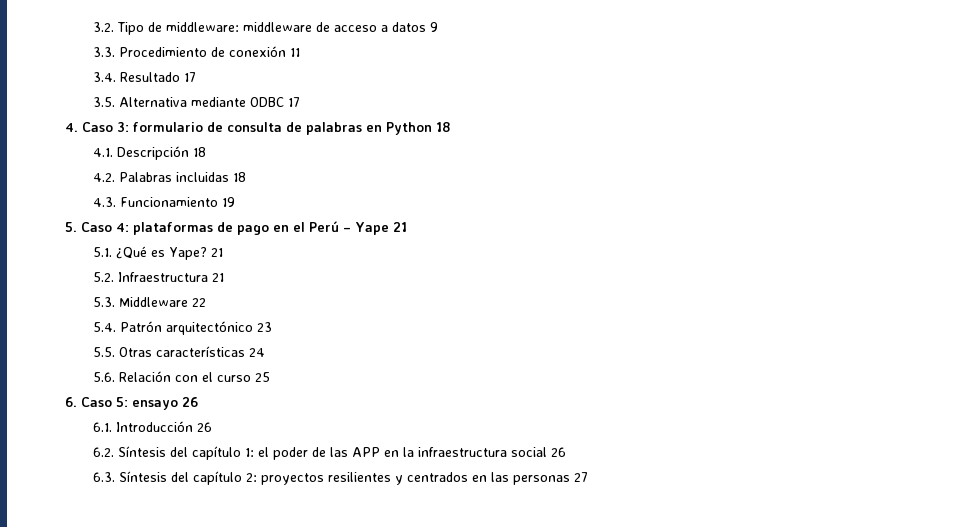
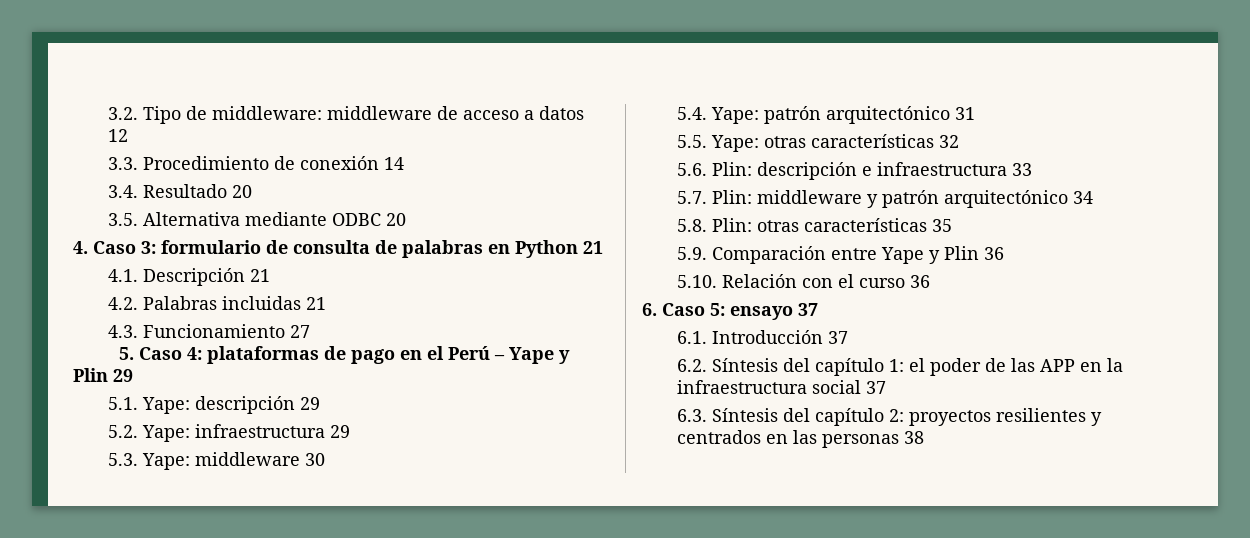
[429,22,438,32] 9 -> [107,129,128,142] 12
[289,48,300,57] 11 -> [383,157,404,170] 14
[183,72,196,82] 17 -> [231,185,252,198] 20
[287,97,300,107] 17 -> [385,213,406,226] 20
[436,122,450,132] 18 -> [583,241,603,254] 21
[192,147,206,157] 18 -> [249,269,270,282] 21
[232,172,246,182] 18 -> [305,297,326,310] 21
[221,197,235,207] 19 -> [289,325,310,338] 27
[393,222,407,232] [92,246,223,260] [92,272,224,282] [92,297,206,307] [92,321,272,335] [92,346,265,357] [92,372,115,382] 21 // 5.1. ¿Qué es Yape? 21 // 5.2. Infraestructura 21 // 5.3. Middleware 22 // 5.4. Patrón arquitectónico 23 // 5.5. Otras características 24 // 5.6. -> [558,350,570,364] [73,368,133,382] [107,396,320,414] [107,424,350,442] [107,452,325,470] [676,106,975,124] [676,134,959,152] [676,162,1032,180] [676,190,1093,208] [676,218,952,232] [676,246,1004,264] [676,275,717,288] y Plin 29 // 5.1. Yape: descripción 29 // 5.2. Yape: infraestructura 29 // 5.3. Yape: middleware 30 // 5.4. Yape: patrón arquitectónico 31 // 5.5. Yape: otras características 32 // 5.6. Plin: descripción e infraestructura 33 // 5.7. Plin: middleware y patrón arquitectónico 34 // 5.8. Plin: otras características 35 // 5.9. Comparación entre Yape y Plin 36 // 5.10.
[254,372,270,382] 25 -> [909,275,930,288] 36
[182,397,198,407] 26 -> [798,303,818,316] 37
[196,422,212,432] 26 -> [827,331,848,344] 37
[550,447,566,457] 26 -> [865,381,886,394] 37
[573,472,588,482] 27 -> [903,431,924,444] 38

